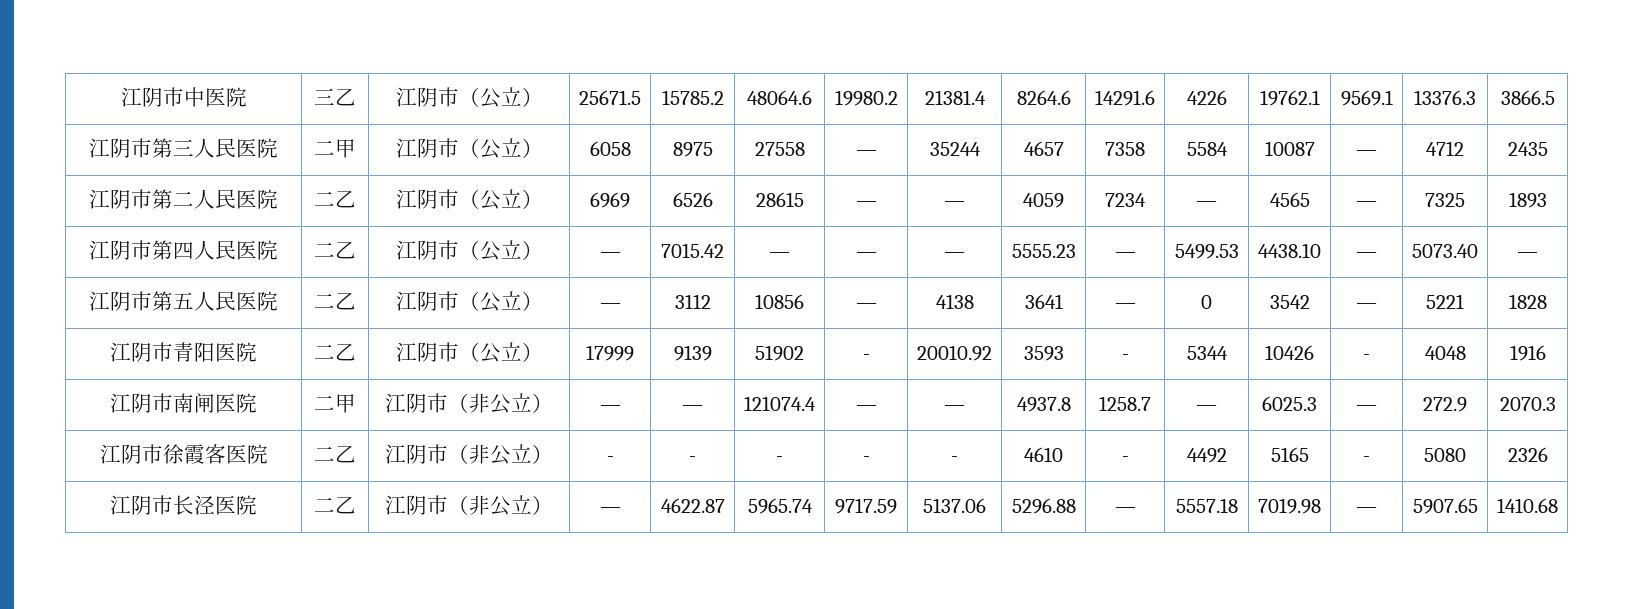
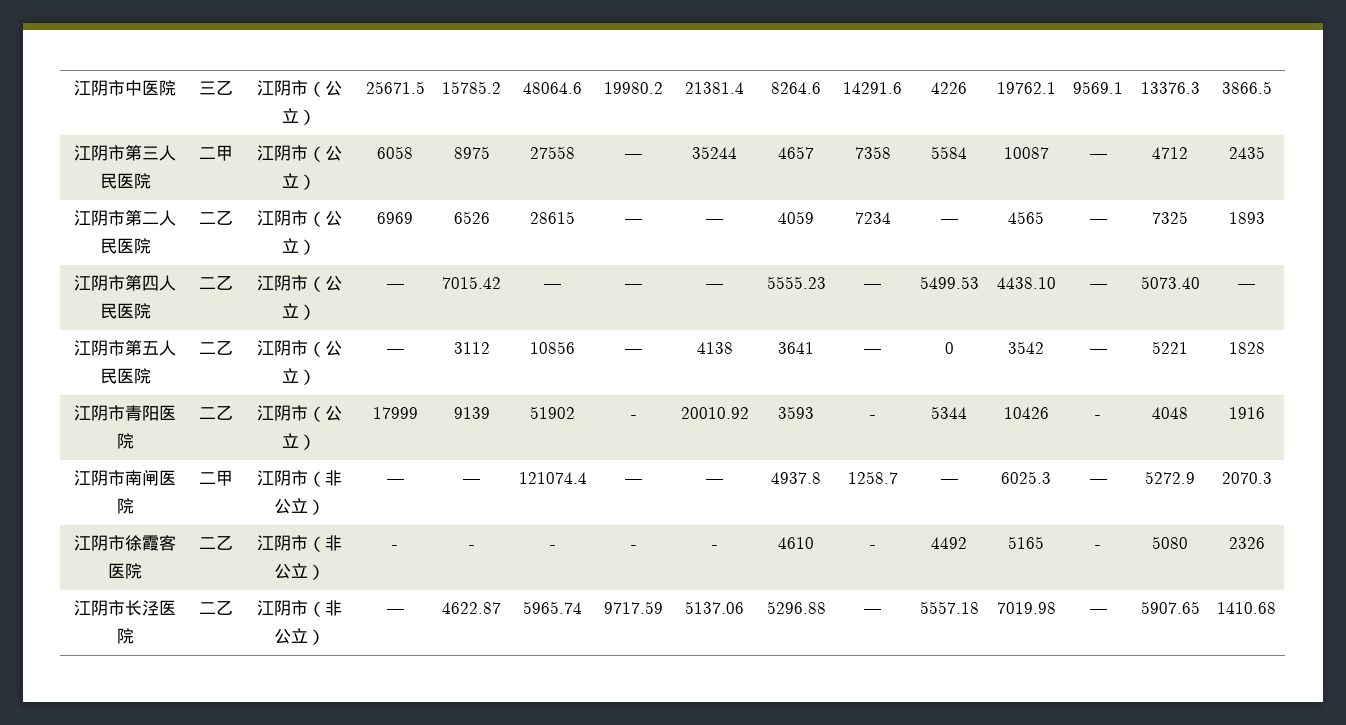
[1423,397,1467,412] 272.9 -> [1145,471,1195,484] 5272.9

